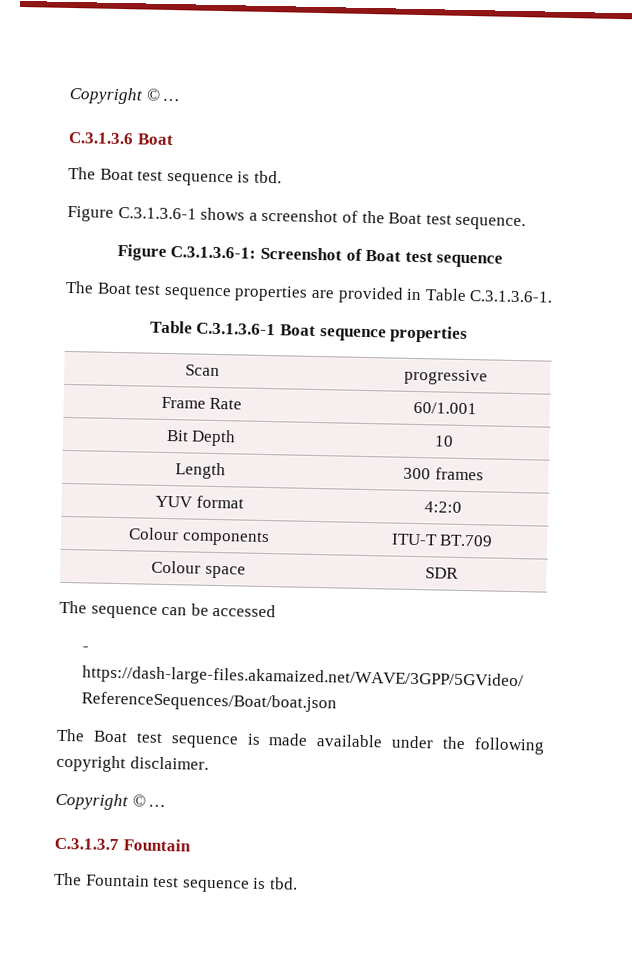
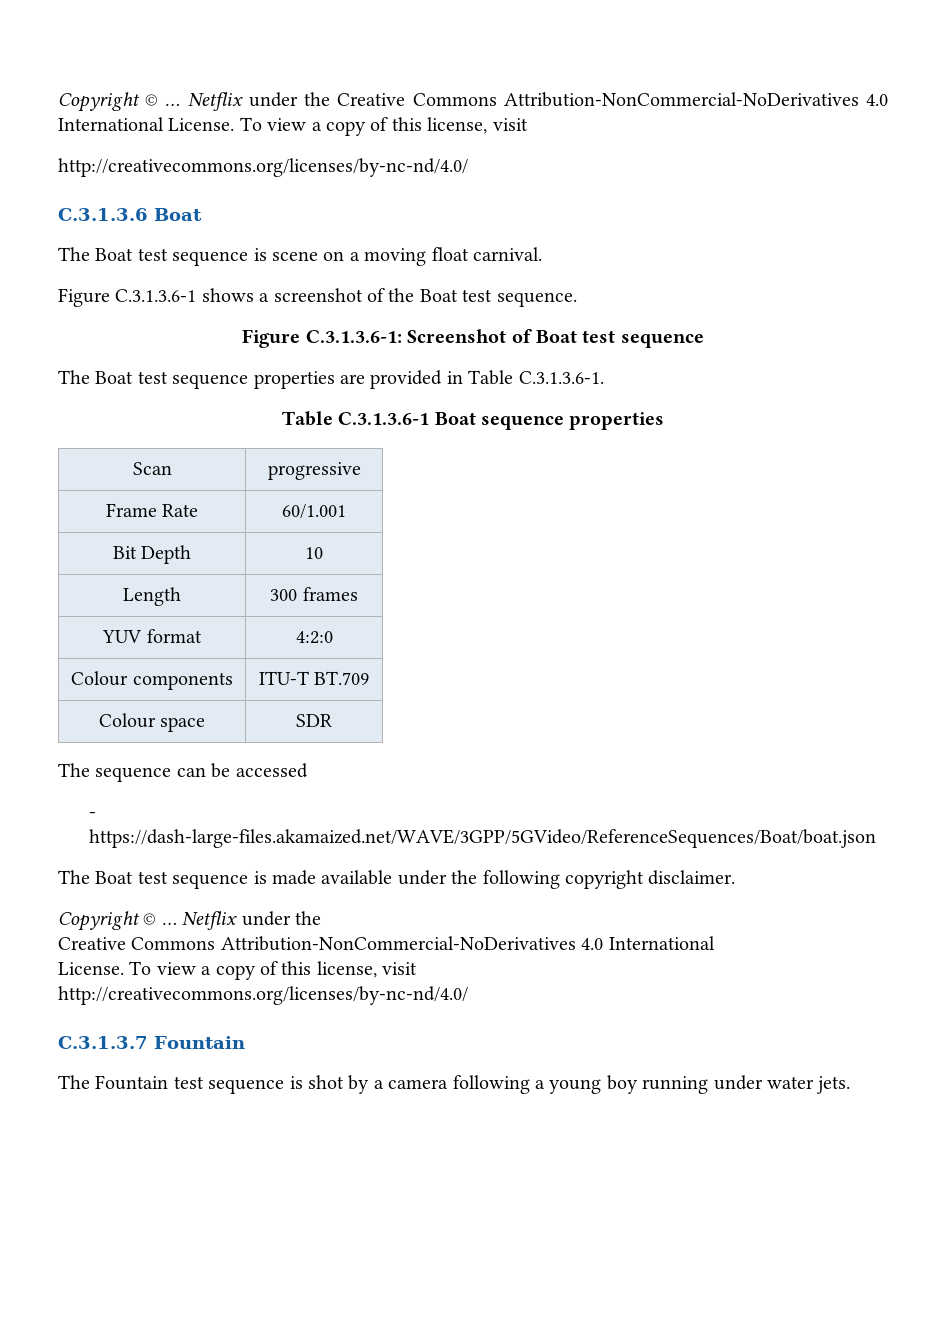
[69,86,180,105] Copyright © … -> [58,92,888,112] [58,117,528,136] [58,158,468,177] Copyright © … Netflix under the Creative Commons Attribution-NonCommercial-NoDerivatives 4.0 International License. To view a copy of this license, visit // http://creativecommons.org/licenses/by-nc-nd/4.0/
[253,170,282,184] tbd. -> [272,247,542,266] scene on a moving float carnival.
(166, 806) none -> [182,911,321,930] [58,936,715,951] [58,961,418,980] [58,986,468,1005] Netflix under the // Creative Commons Attribution-NonCommercial-NoDerivatives 4.0 International // License. To view a copy of this license, visit // http://creativecommons.org/licenses/by-nc-nd/4.0/
[268,877,298,890] tbd. -> [308,1075,851,1094] shot by a camera following a young boy running under water jets.

